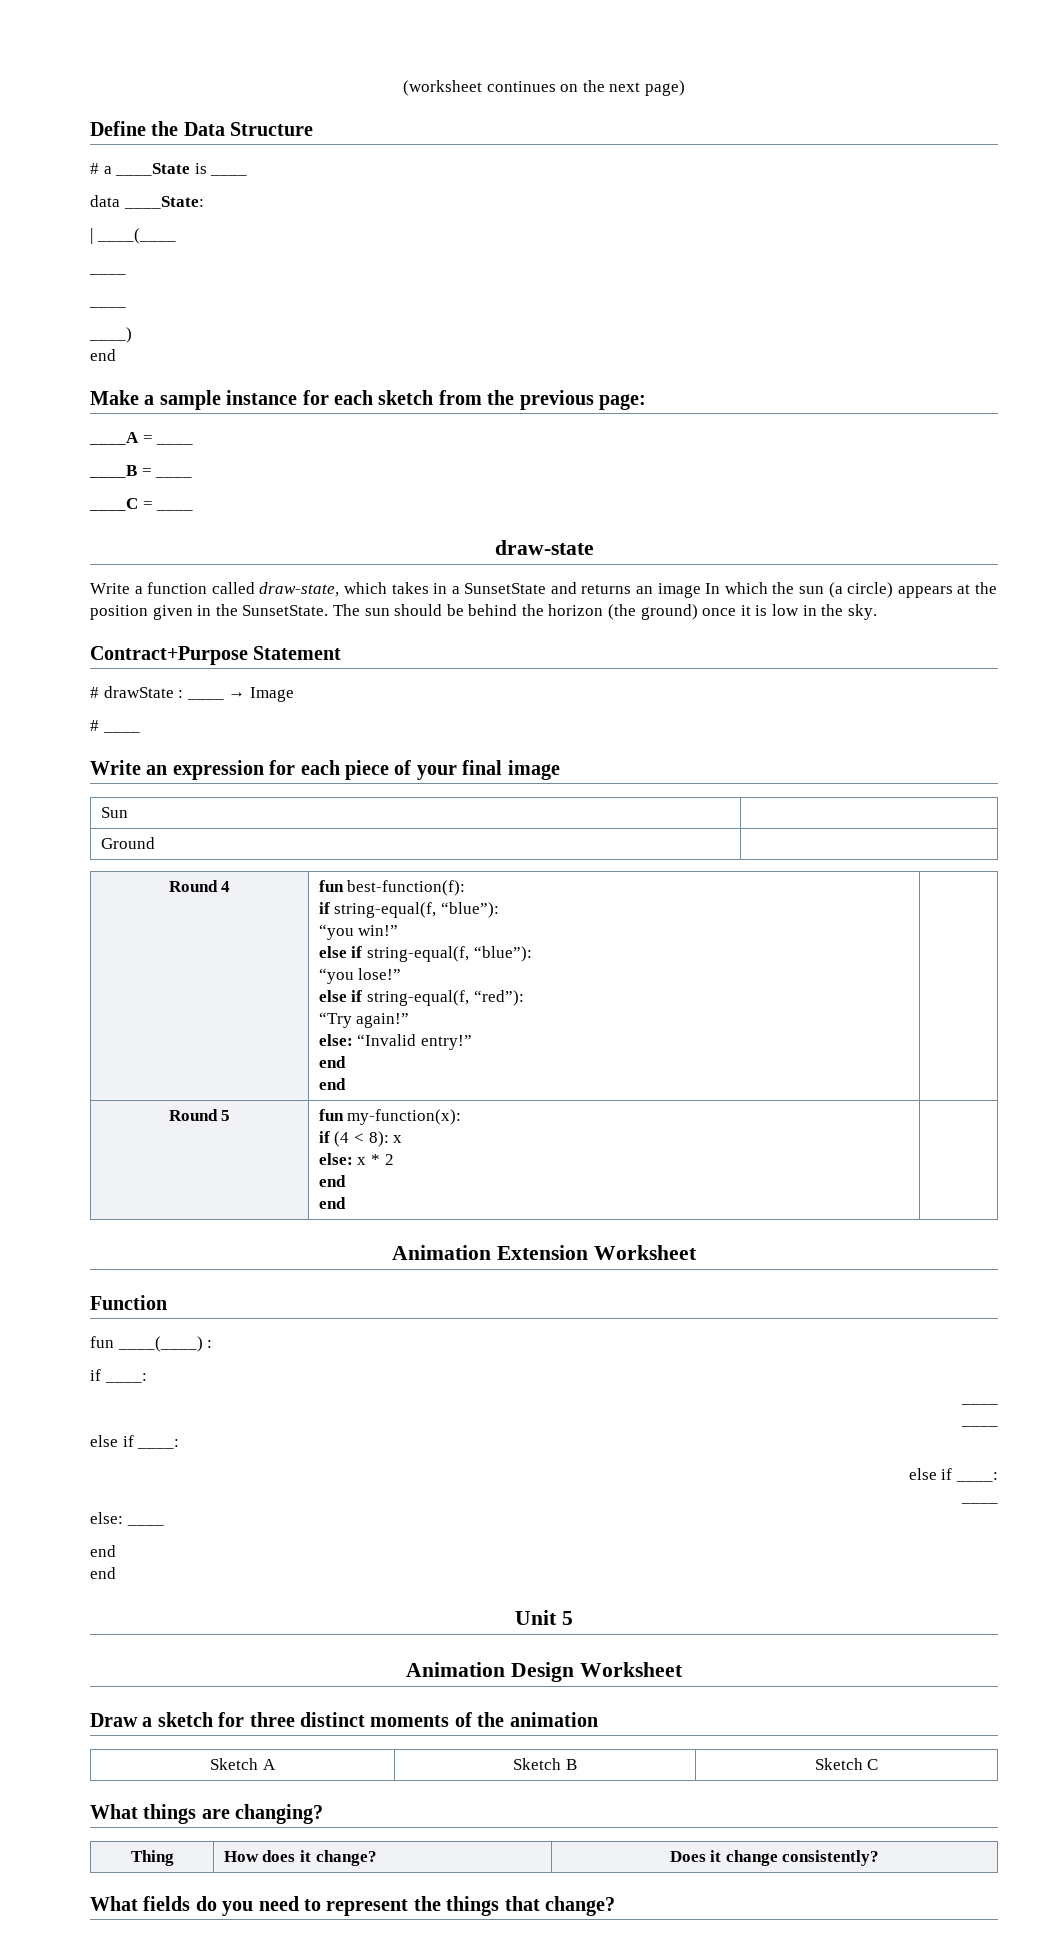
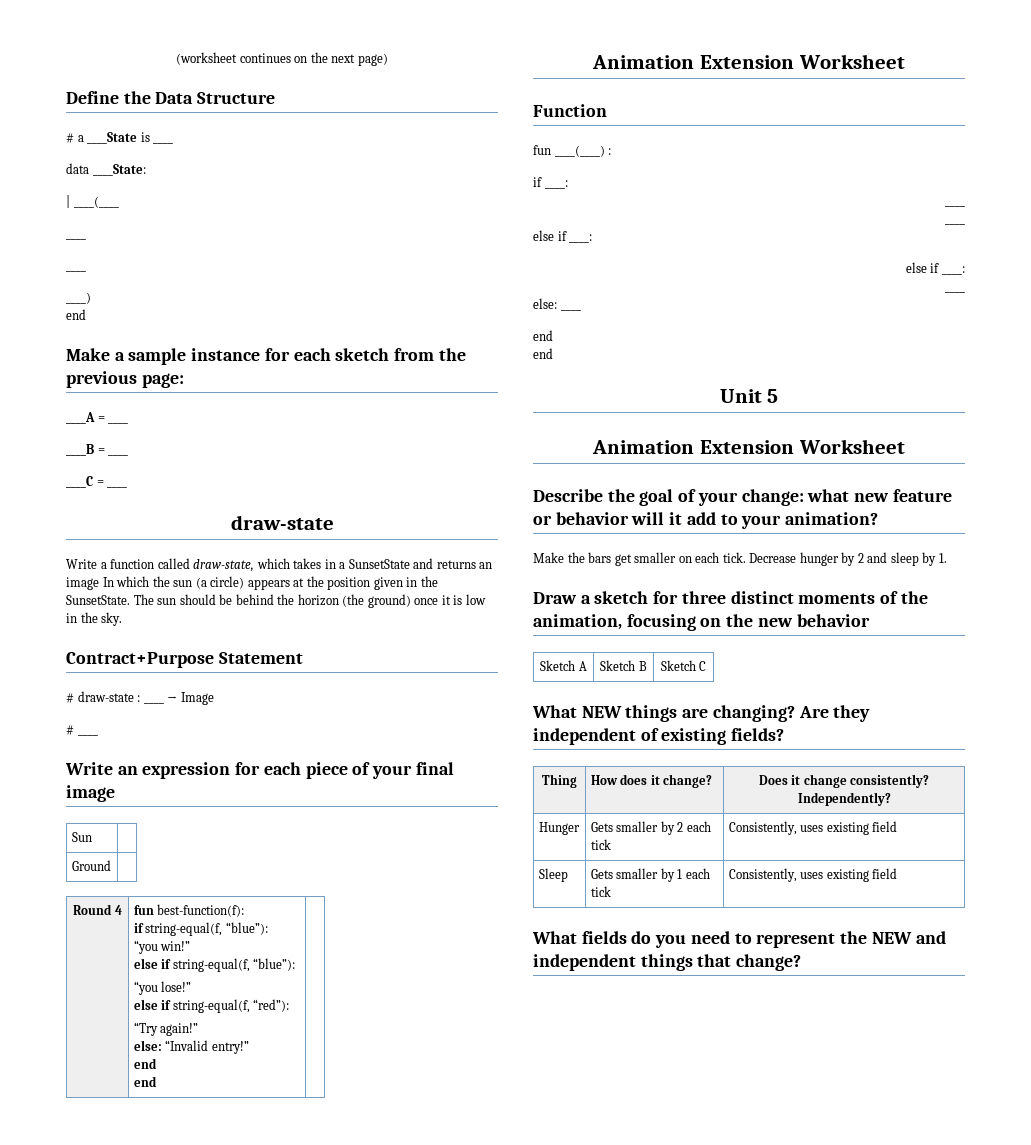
[103,686,174,698] drawState -> [77,691,134,702] draw-state
[168,1109,231,1121] [318,1109,462,1125] [318,1131,403,1147] [318,1153,394,1165] [318,1175,346,1187] [318,1197,346,1209] // Round 5 | fun my-function(x): // if (4 < 8): x // else: x * 2 // end // end | -> (157, 1081) none
[511,1662,683,1682] Design Worksheet -> [700,439,905,454] [533,489,952,506] [533,512,879,529] [533,552,947,566] Extension Worksheet // Describe the goal of your change: what new feature or behavior will it add to your animation? // Make the bars get smaller on each tick. Decrease hunger by 2 and sleep by 1.
[509,1712,598,1727] animation -> [533,614,870,631] animation, focusing on the new behavior
(138, 1811) none -> [581,706,622,718] NEW
(324, 1814) none -> [798,705,871,722] [533,728,785,745] Are they independent of existing fields?
(880, 1858) none -> [797,792,891,806] [538,822,580,835] [590,821,711,835] [590,839,611,850] [728,821,898,835] [538,868,568,882] [590,868,710,882] [590,886,611,897] [728,868,898,882] Independently? // Hunger | Gets smaller by 2 each tick | Consistently, uses existing field // Sleep | Gets smaller by 1 each tick | Consistently, uses existing field
(441, 1903) none -> [871,931,946,944] [533,954,636,971] NEW and independent

